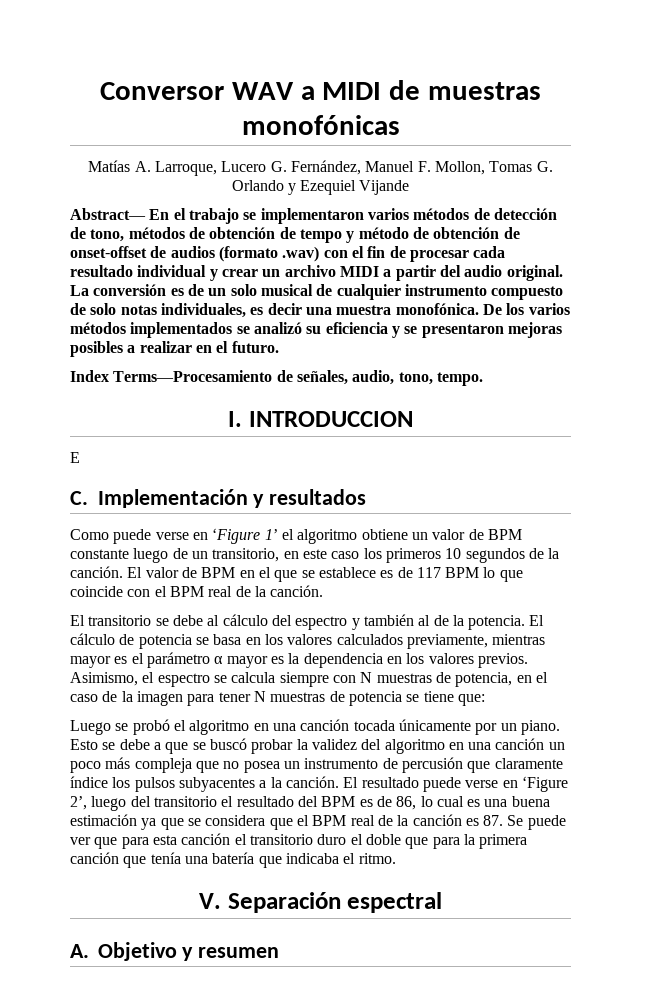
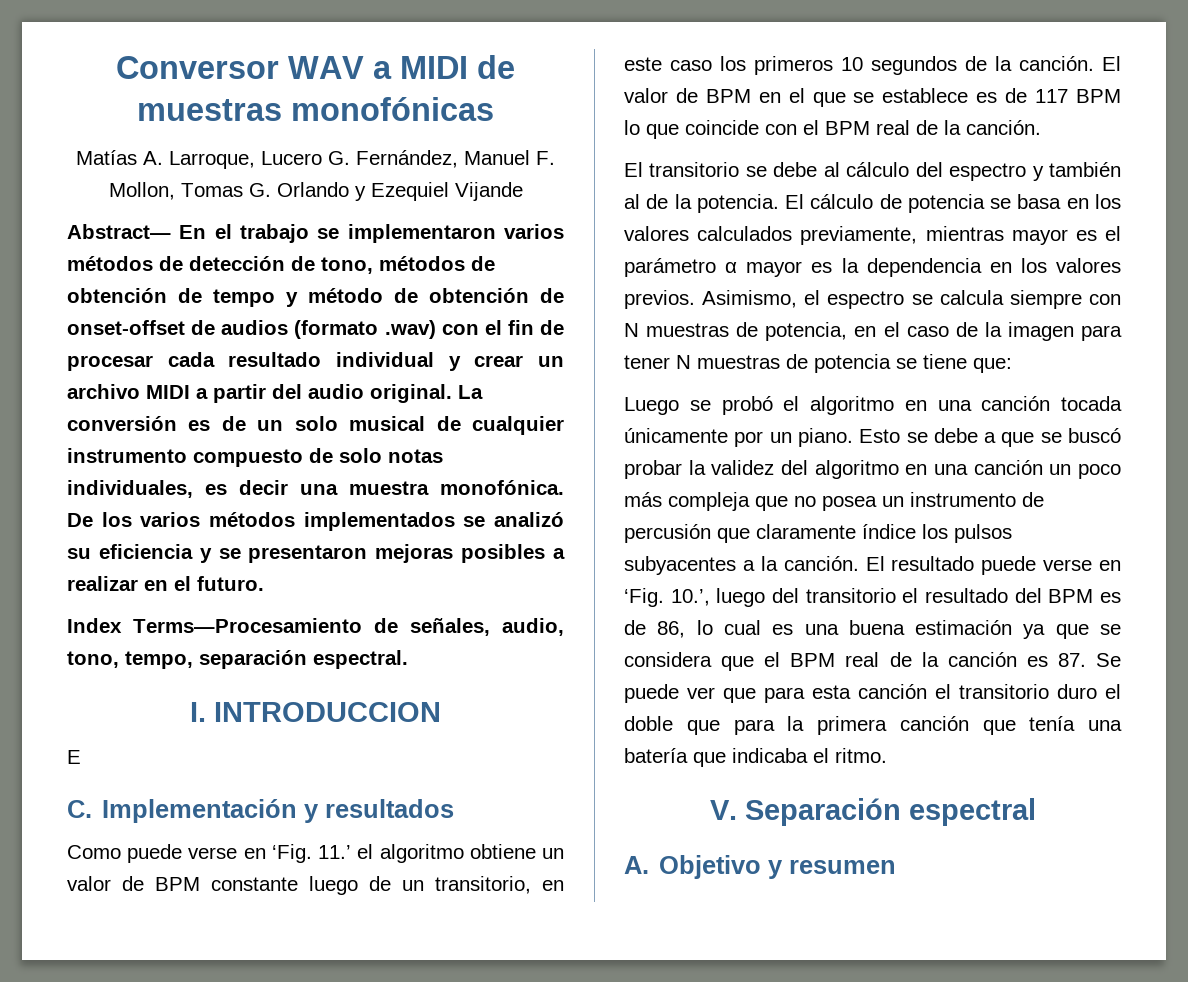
[436,372,483,386] tempo. -> [125,650,408,669] tempo, separación espectral.
[212,528,278,544] ‘Figure 1’ -> [271,844,352,863] ‘Fig. 11.’
[521,776,568,792] [70,796,87,810] ‘Figure 2’, -> [624,588,710,607] ‘Fig. 10.’,

